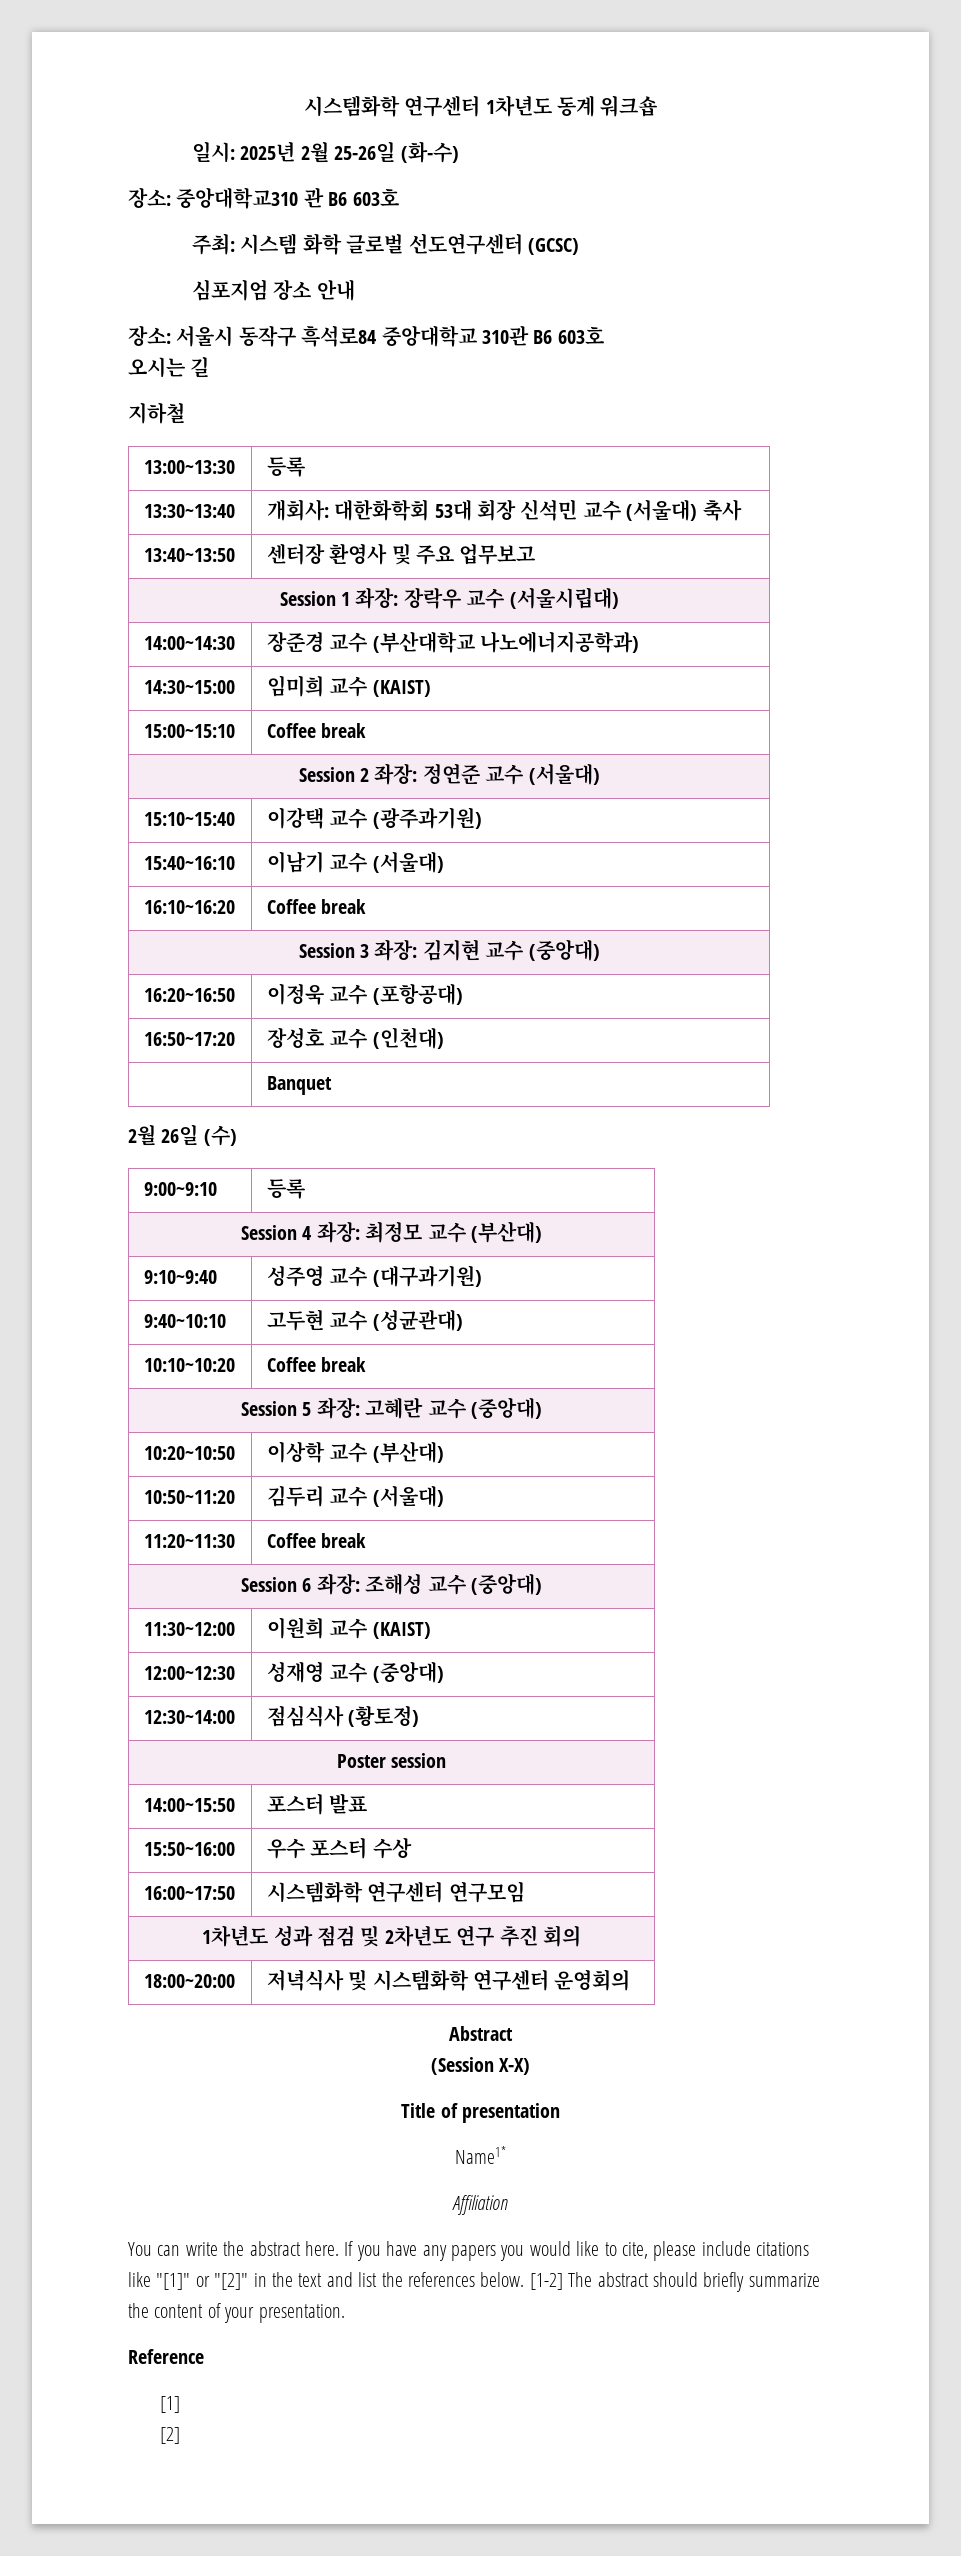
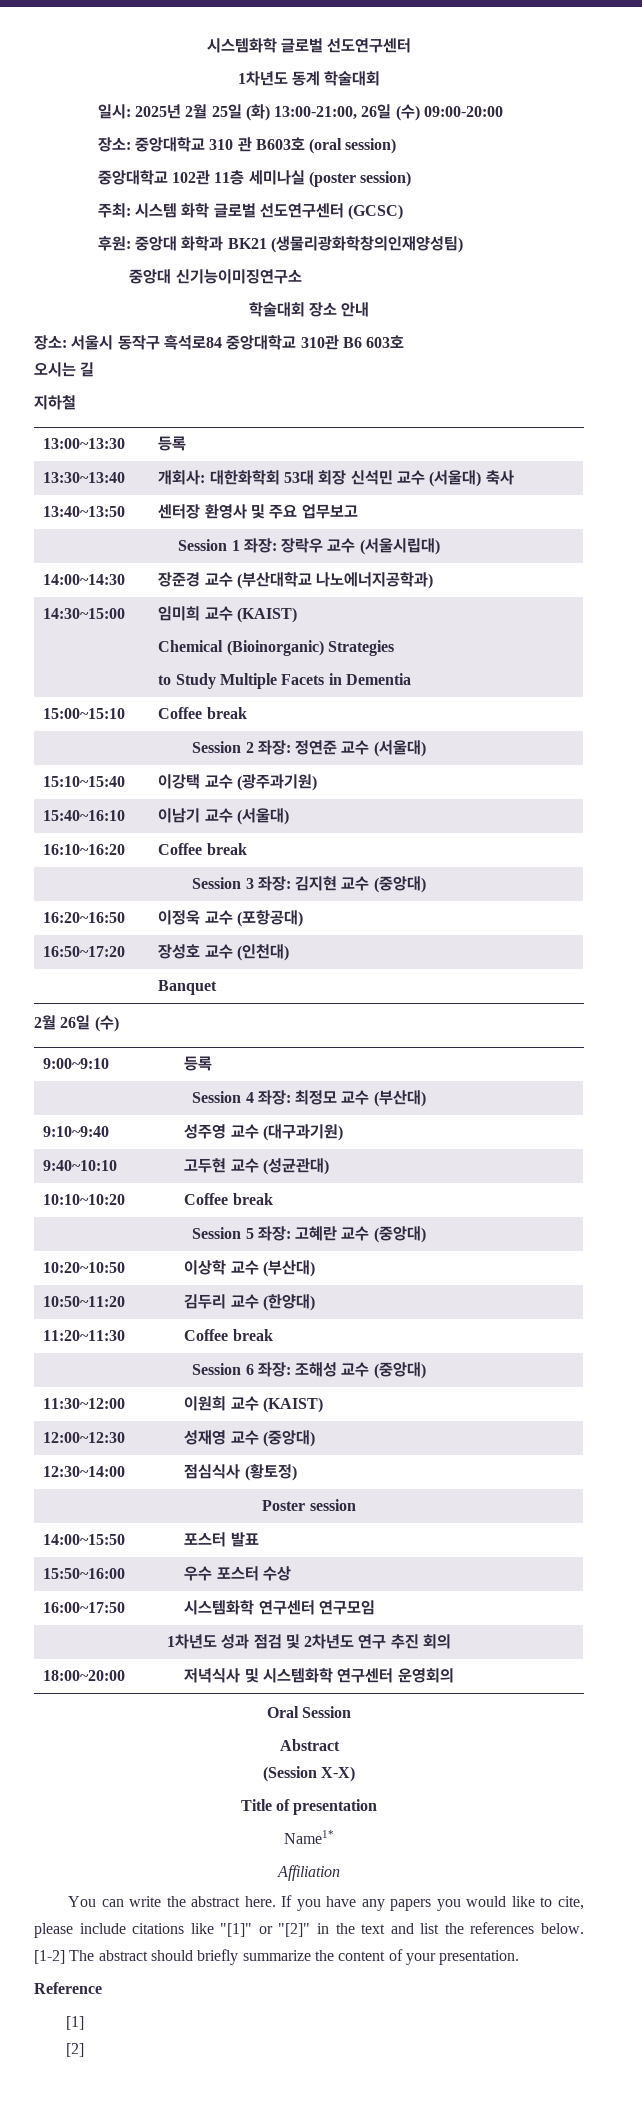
[303,95,481,117] 시스템화학 연구센터 -> [206,38,412,53] 시스템화학 글로벌 선도연구센터 //
[600,95,658,117] 워크숍 -> [324,71,381,86] 학술대회
[334,141,459,163] [128,187,399,209] 25-26일 (화-수) // 장소: 중앙대학교310 관 B6 603호 -> [211,104,504,121] [97,137,397,154] [97,170,412,187] 25일 (화) 13:00-21:00, 26일 (수) 09:00-20:00 // 장소: 중앙대학교 310 관 B603호 (oral session) // 중앙대학교 102관 11층 세미나실 (poster session)
[191,279,268,301] 심포지엄 -> [97,236,463,253] [129,269,302,284] [248,302,305,317] 후원: 중앙대 화학과 BK21 (생물리광화학창의인재양성팀) // 중앙대 신기능이미징연구소 // 학술대회
(431, 688) none -> [158,640,395,656] [158,673,412,689] // Chemical (Bioinorganic) Strategies // to Study Multiple Facets in Dementia
[372,1485,444,1507] (서울대) -> [263,1294,316,1311] (한양대)
(631, 1980) none -> [266,1706,352,1718] // Oral Session

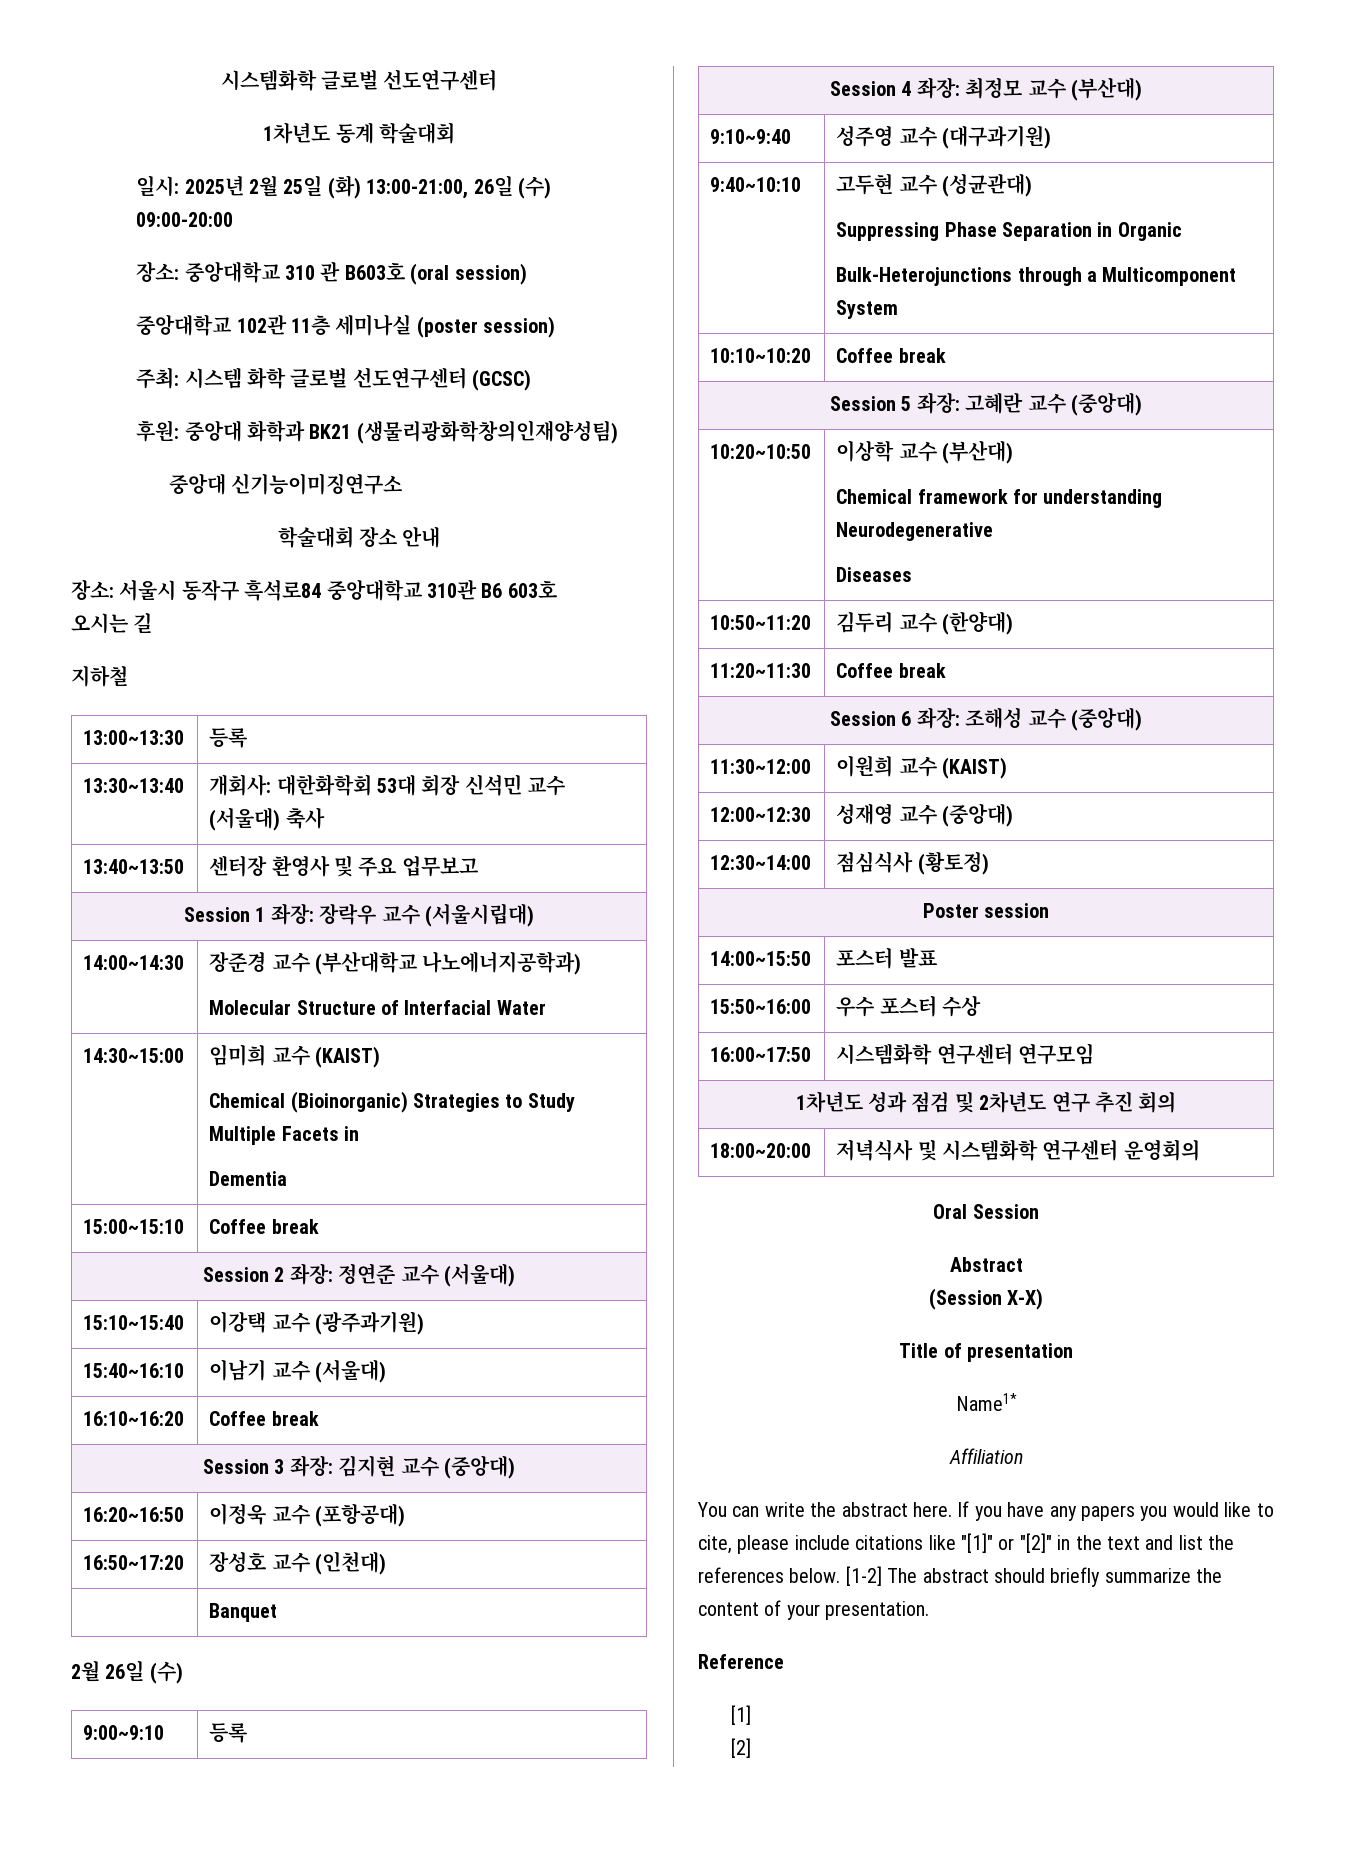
(434, 580) none -> [209,1000,546,1015] // Molecular Structure of Interfacial Water
(395, 648) // -> (500, 1102) none
(342, 679) none -> (359, 1133) //
(330, 1166) none -> [836,222,1182,241] [836,267,1237,286] [836,300,899,319] // Suppressing Phase Separation in Organic // Bulk-Heterojunctions through a Multicomponent System
(316, 1268) none -> [836,489,1163,508] [836,522,994,541] [836,567,913,582] // Chemical framework for understanding Neurodegenerative // Diseases

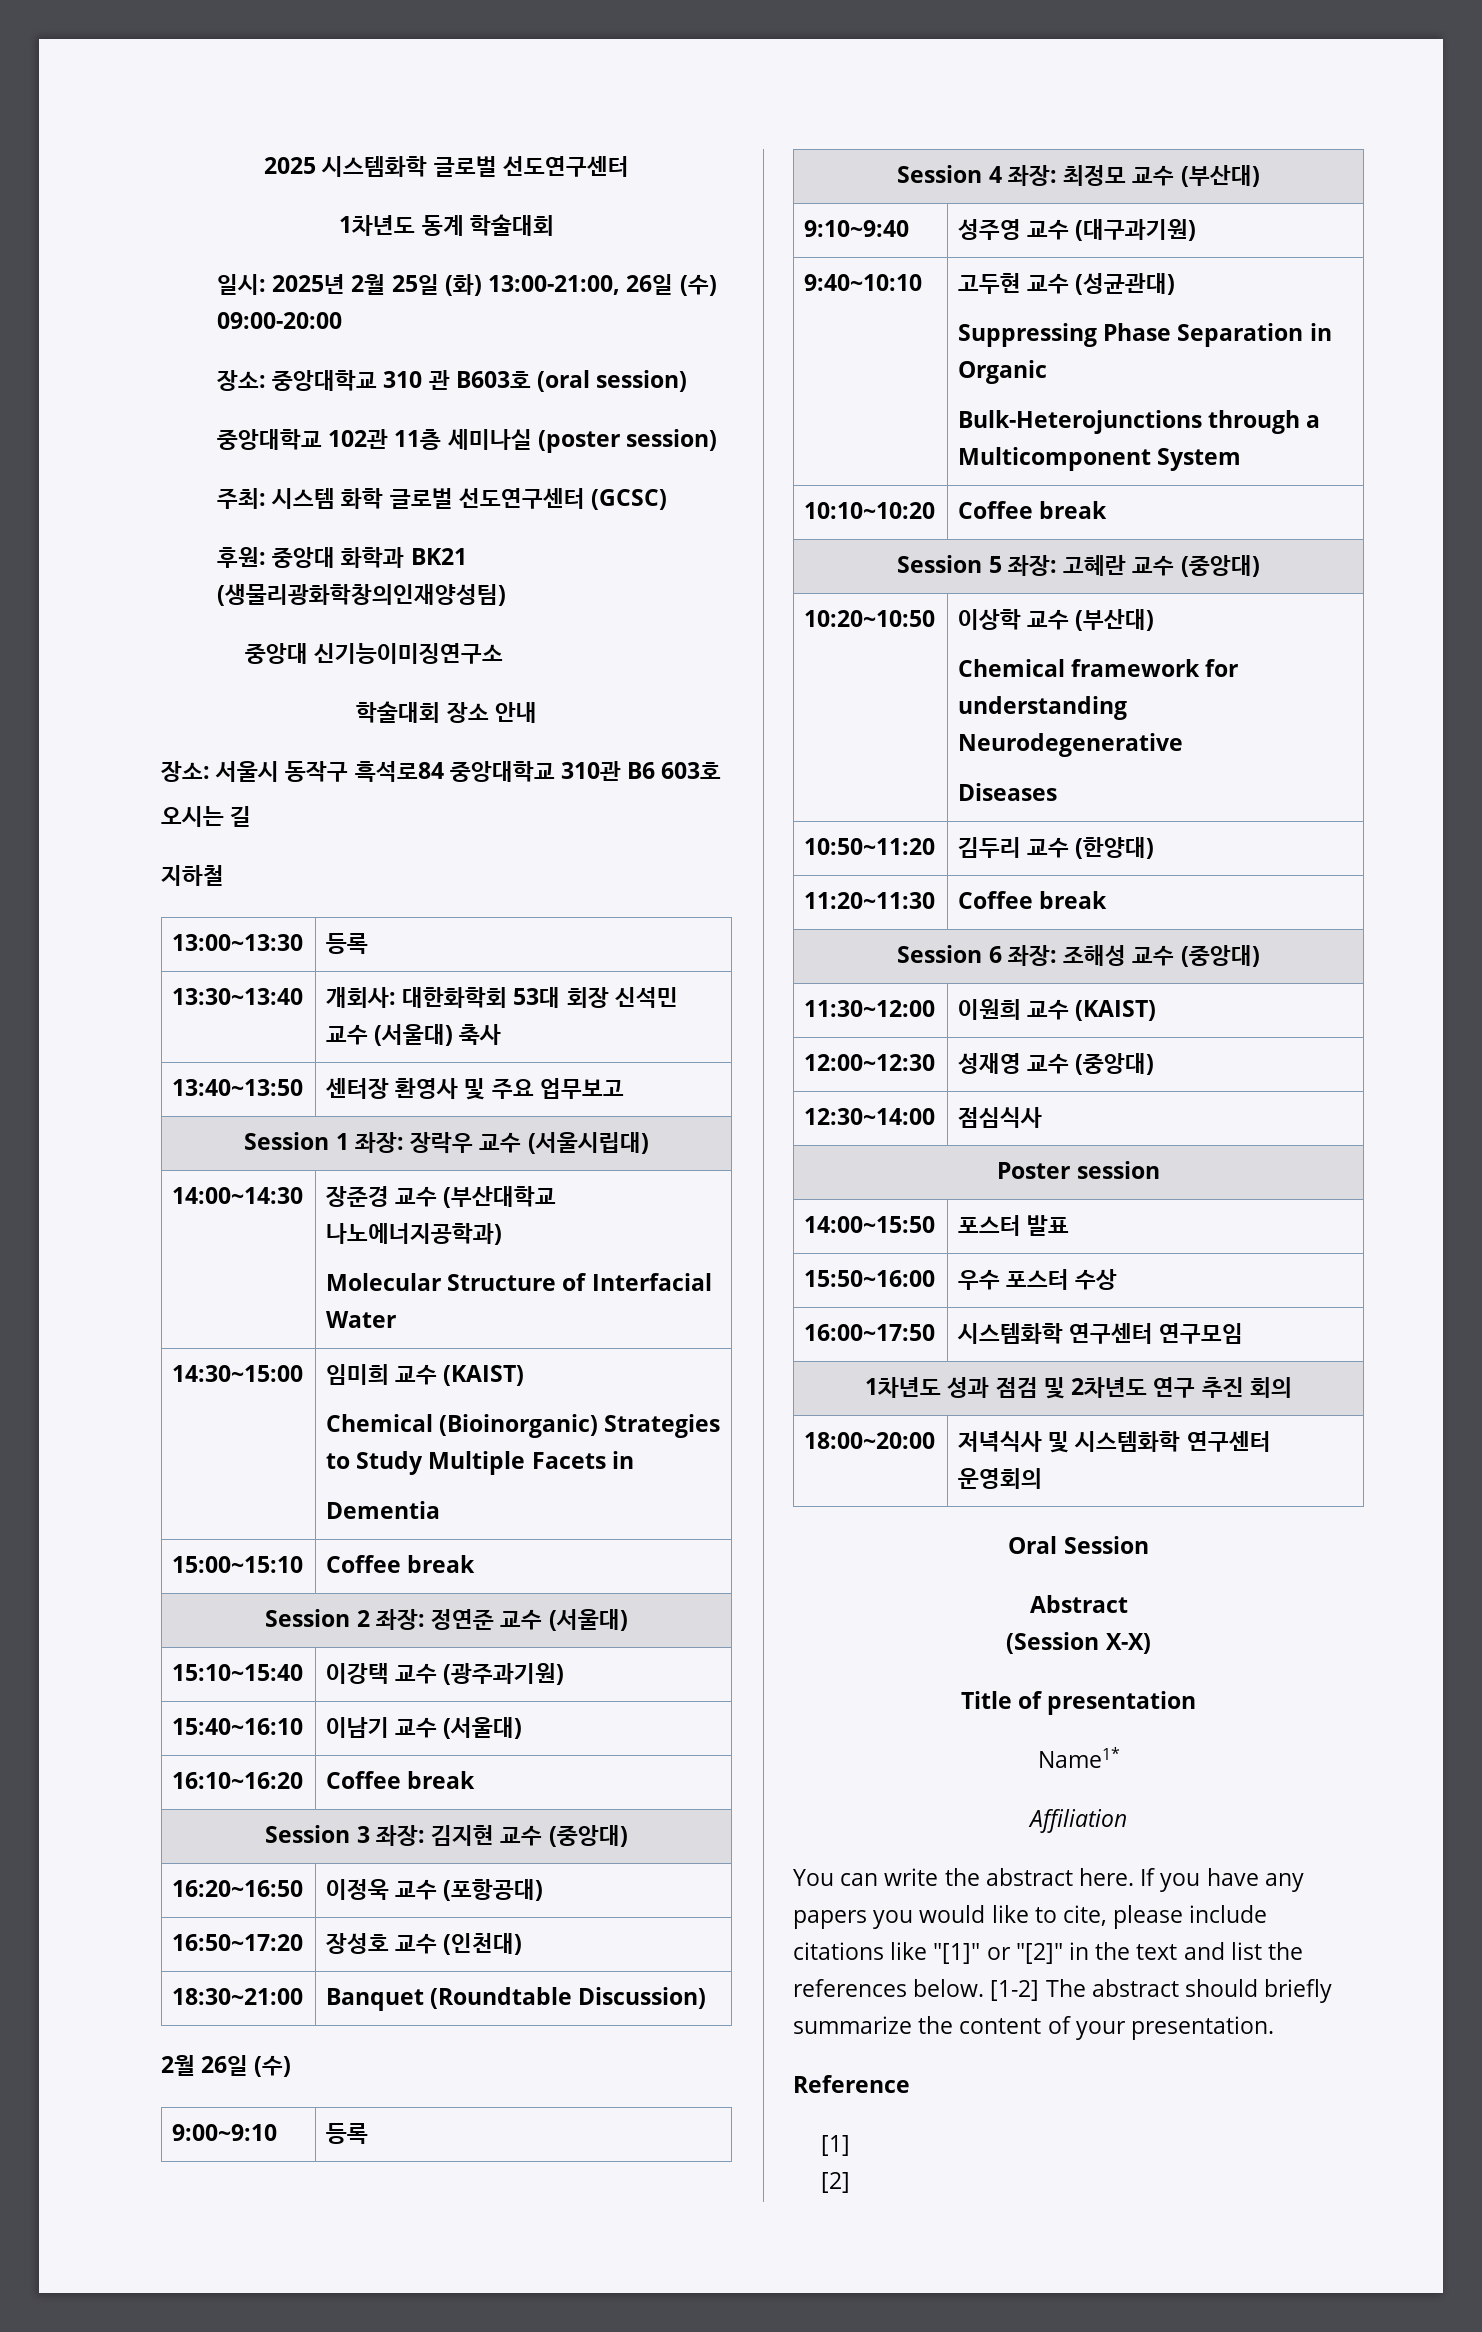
(220, 80) none -> [264,157,317,174] 2025
(386, 1563) none -> [172,1988,304,2005] 18:30~21:00
(278, 1612) none -> [430,1987,707,2009] (Roundtable Discussion)
[917,851,989,875] (황토정) -> (1043, 1117) none

